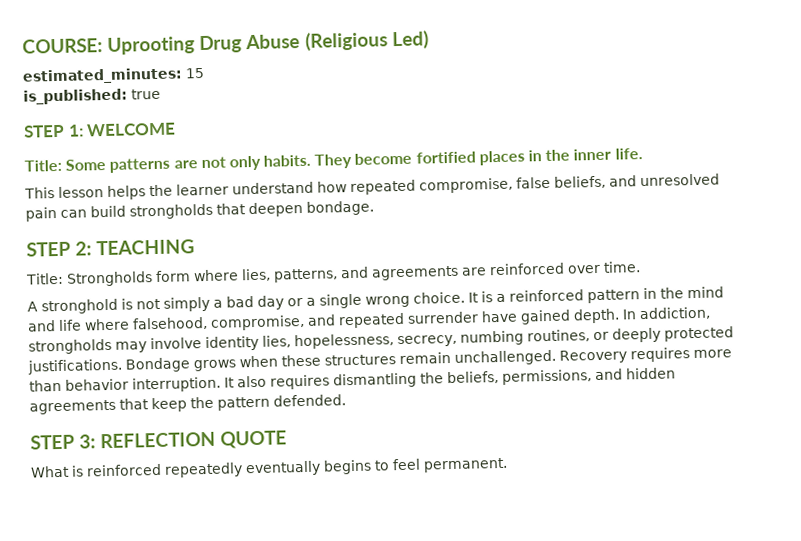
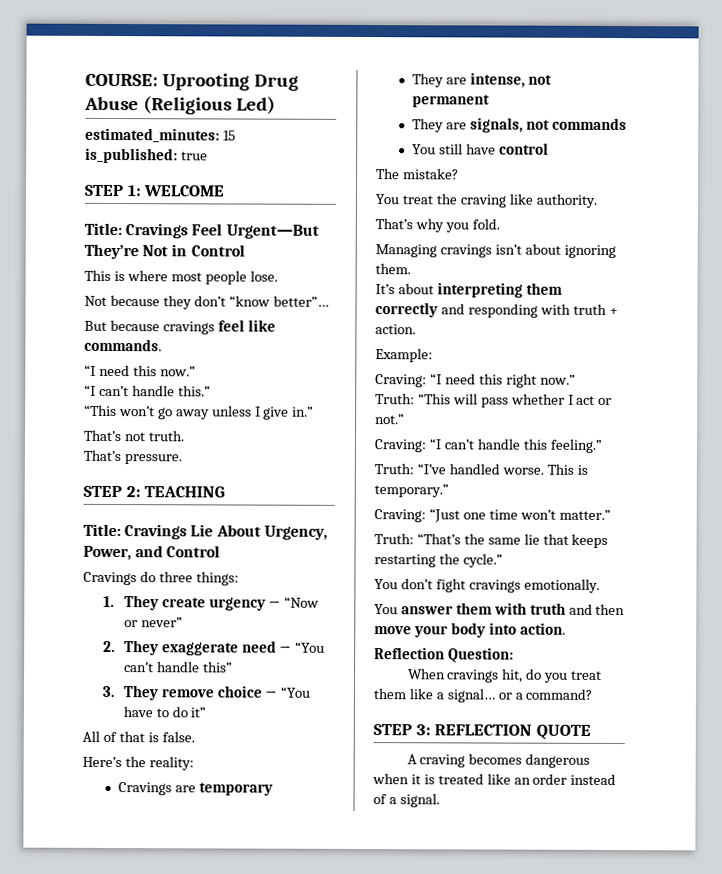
[65,148,643,173] [24,173,720,200] [25,200,374,222] [26,239,196,257] [25,261,641,287] [27,286,724,315] [27,306,711,332] [28,326,734,355] [27,347,732,375] [29,367,676,393] [29,394,346,415] [30,430,288,450] [30,457,508,478] Some patterns are not only habits. They become fortified places in the inner life. // This lesson helps the learner understand how repeated compromise, false beliefs, and unresolved pain can build strongholds that deepen bondage. // STEP 2: TEACHING // Title: Strongholds form where lies, patterns, and agreements are reinforced over time. // A stronghold is not simply a bad day or a single wrong choice. It is a reinforced pattern in the mind and life where falsehood, compromise, and repeated surrender have gained depth. In addiction, strongholds may involve identity lies, hopelessness, secrecy, numbing routines, or deeply protected justifications. Bondage grows when these structures remain unchallenged. Recovery requires more than behavior interruption. It also requires dismantling the beliefs, permissions, and hidden agreements that keep the pattern defended. // STEP 3: REFLECTION QUOTE // What is reinforced repeatedly eventually begins to feel permanent. -> [125,223,319,239] [84,243,245,260] [84,269,278,285] [84,294,329,310] [84,319,276,335] [84,338,162,352] [84,364,196,377] [84,384,211,397] [84,404,315,420] [83,429,185,442] [83,449,182,465] [83,485,226,498] [83,523,328,540] [83,545,221,561] [83,571,239,586] [103,595,320,611] [123,617,183,628] [103,640,326,656] [123,661,233,673] [102,685,311,701] [122,706,207,718] [82,730,195,743] [82,756,194,771] [118,782,274,796] [412,72,553,88] [412,94,491,108] [412,117,627,133] [412,142,550,155] [376,168,459,180] [375,193,597,208] [375,218,500,233] [375,243,616,259] [375,263,411,275] [375,282,563,298] [375,302,618,318] [375,324,416,335] [375,348,433,363] [375,373,576,388] [375,393,613,408] [375,414,405,425] [374,438,602,453] [374,463,588,475] [374,484,449,498] [374,508,611,523] [374,533,609,548] [374,553,503,568] [374,578,600,593] [374,602,626,616] [374,622,566,638] [374,647,514,663] [407,668,603,683] [373,688,593,703] [373,724,591,740] [406,753,591,768] [372,773,617,786] [373,793,440,808] Cravings Feel Urgent—But They’re Not in Control // This is where most people lose. // Not because they don’t “know better”… // But because cravings feel like commands. // “I need this now.” // “I can’t handle this.” // “This won’t go away unless I give in.” // That’s not truth. // That’s pressure. // STEP 2: TEACHING // Title: Cravings Lie About Urgency, Power, and Control // Cravings do three things: // 1. They create urgency → “Now or never” // 2. They exaggerate need → “You can’t handle this” // 3. They remove choice → “You have to do it” // All of that is false. // Here’s the reality: // Cravings are temporary // They are intense, not permanent // They are signals, not commands // You still have control // The mistake? // You treat the craving like authority. // That’s why you fold. // Managing cravings isn’t about ignoring them. // It’s about interpreting them correctly and responding with truth + action. // Example: // Craving: “I need this right now.” // Truth: “This will pass whether I act or not.” // Craving: “I can’t handle this feeling.” // Truth: “I’ve handled worse. This is temporary.” // Craving: “Just one time won’t matter.” // Truth: “That’s the same lie that keeps restarting the cycle.” // You don’t fight cravings emotionally. // You answer them with truth and then move your body into action. // Reflection Question: // When cravings hit, do you treat them like a signal… or a command? // STEP 3: REFLECTION QUOTE // A craving becomes dangerous when it is treated like an order instead of a signal.

